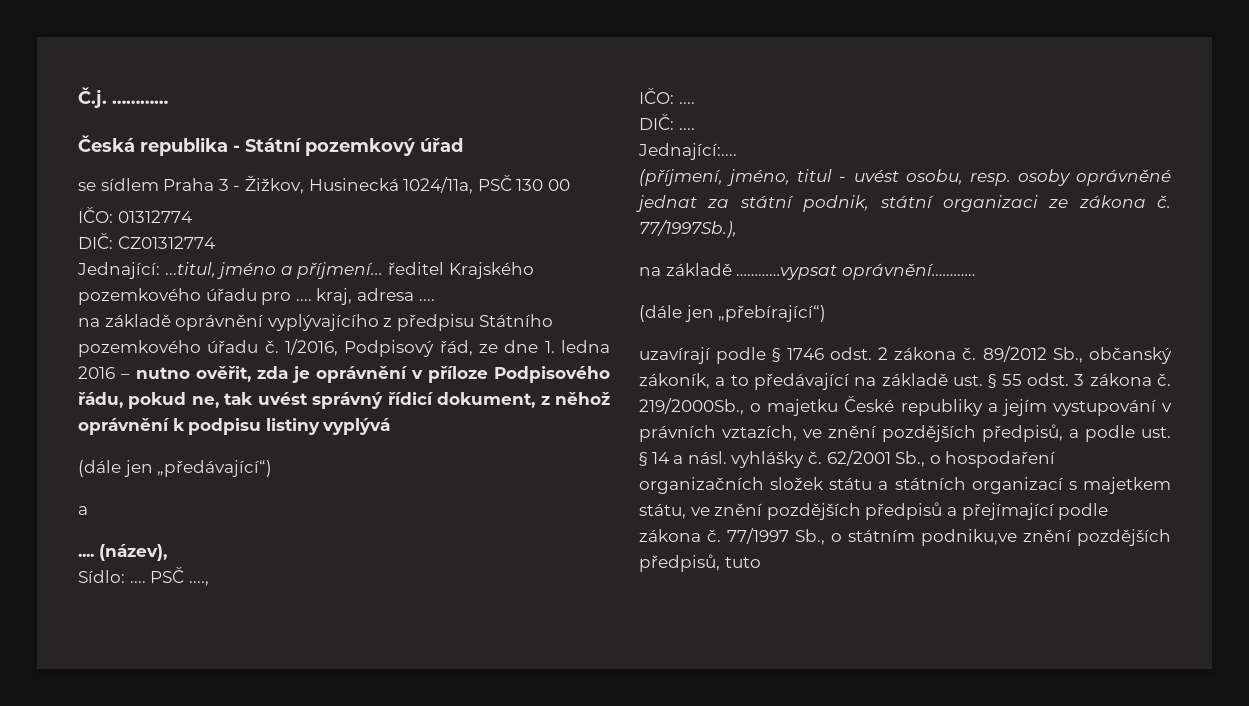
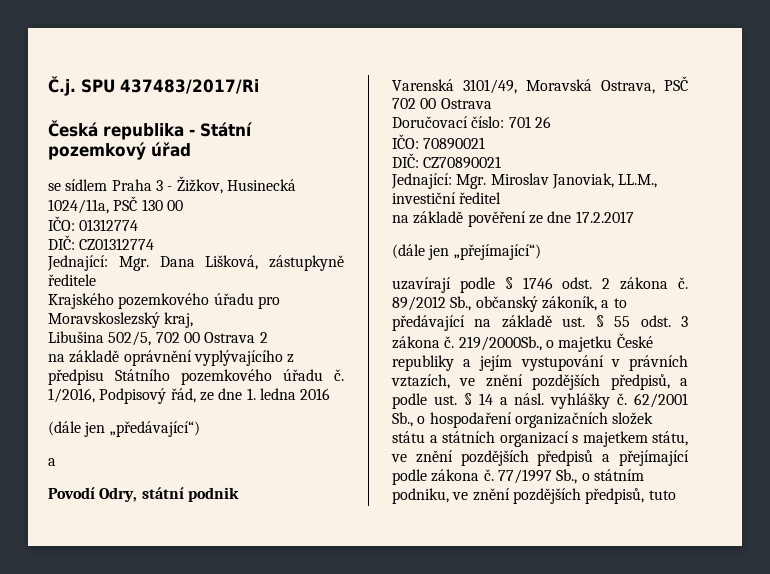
[112,100,168,104] ………… -> [81,79,259,94] SPU 437483/2017/Ri
[164,262,444,279] ...titul, jméno a příjmení... ředitel -> [118,255,344,271] [48,274,96,286] Mgr. Dana Lišková, zástupkyně ředitele //
[295,299,312,301] .... -> [48,312,160,328] Moravskoslezský
[356,288,435,301] adresa .... -> [48,331,268,346] // Libušina 502/5, 702 00 Ostrava 2
[121,366,610,383] [78,392,610,409] [78,418,391,435] [78,460,273,477] [78,506,88,515] [78,544,167,561] [78,567,209,586] [639,88,695,104] [639,114,695,130] [638,143,737,160] [639,169,1171,186] [636,195,1171,212] [639,220,737,238] [639,263,976,280] [639,305,827,322] – nutno ověřit, zda je oprávnění v příloze Podpisového řádu, pokud ne, tak uvést správný řídicí dokument, z něhož oprávnění k podpisu listiny vyplývá // (dále jen „předávající“) // a // .... (název), // Sídlo: .... PSČ ...., // IČO: .... // DIČ: .... // Jednající:.... // (příjmení, jméno, titul - uvést osobu, resp. osoby oprávněné jednat za státní podnik, státní organizaci ze zákona č. 77/1997Sb.), // na základě …………vypsat oprávnění………… // (dále jen „přebírající“) -> [48,421,200,437] [48,458,56,466] [48,487,239,502] [392,76,688,94] [392,98,492,109] [392,116,551,128] [392,134,486,150] [392,153,502,169] [391,173,658,189] [392,192,502,204] [392,211,634,227] [392,244,541,260] // (dále jen „předávající“) // a // Povodí Odry, státní podnik // Varenská 3101/49, Moravská Ostrava, PSČ 702 00 Ostrava // Doručovací číslo: 701 26 // IČO: 70890021 // DIČ: CZ70890021 // Jednající: Mgr. Miroslav Janoviak, LL.M., investiční ředitel // na základě pověření ze dne 17.2.2017 // (dále jen „přejímající“)
[921,529,1017,546] podniku,ve -> [392,488,469,504] podniku, ve

